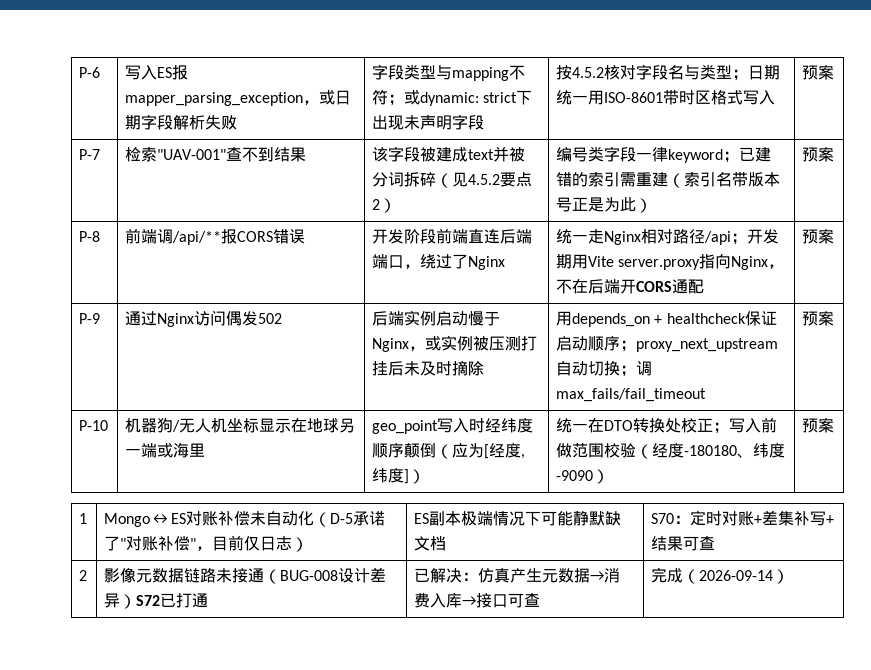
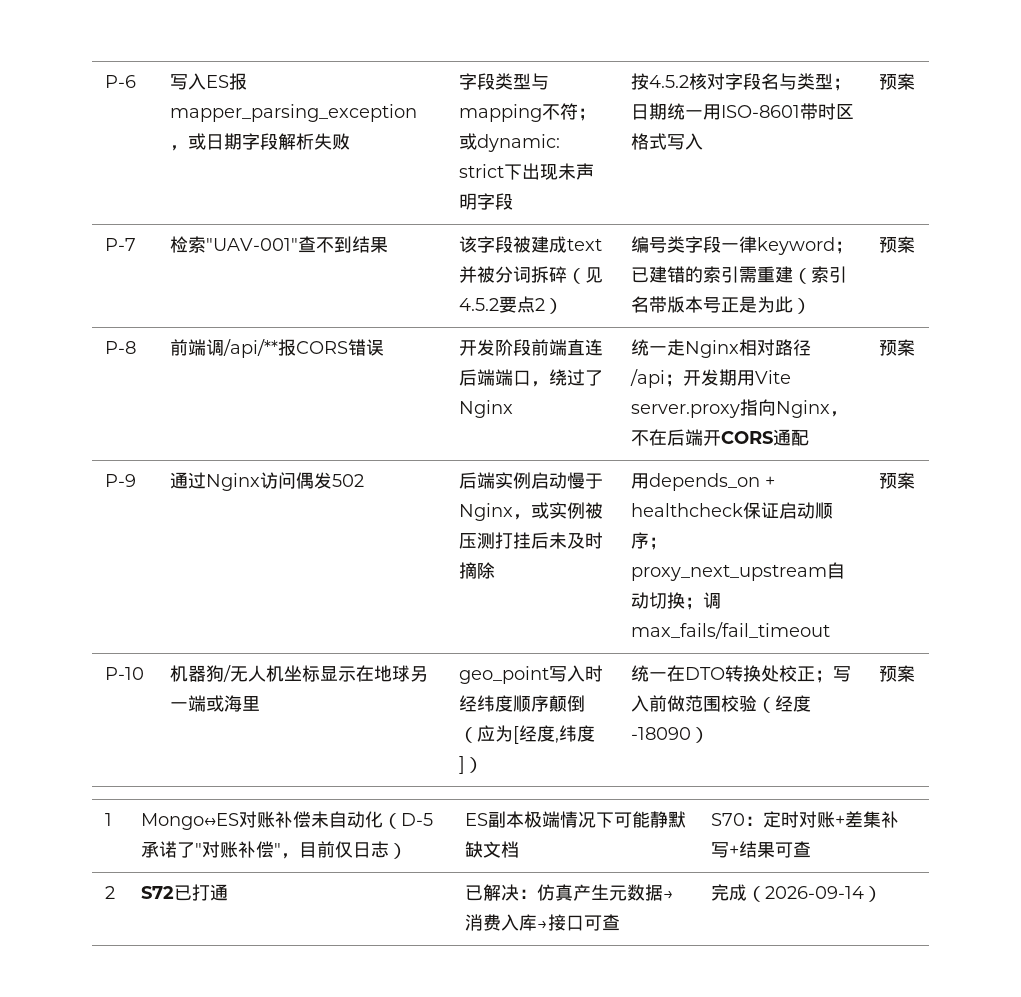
[684,443,786,458] [556,470,594,481] -180180、纬度-9090 -> [630,727,691,740] -18090
[104,567,387,584] [104,593,137,609] 影像元数据链路未接通（BUG-008设计差异） -> (115, 892) none

